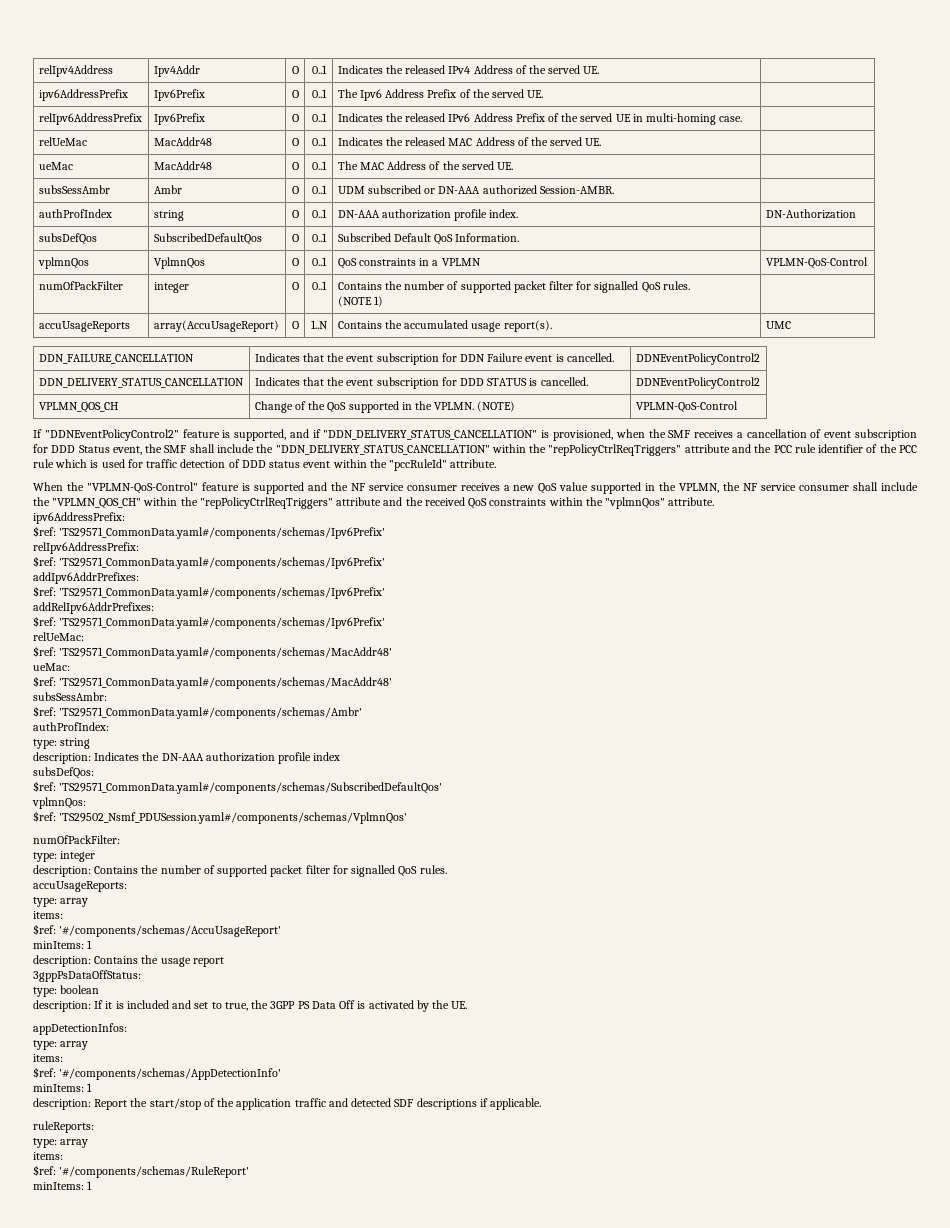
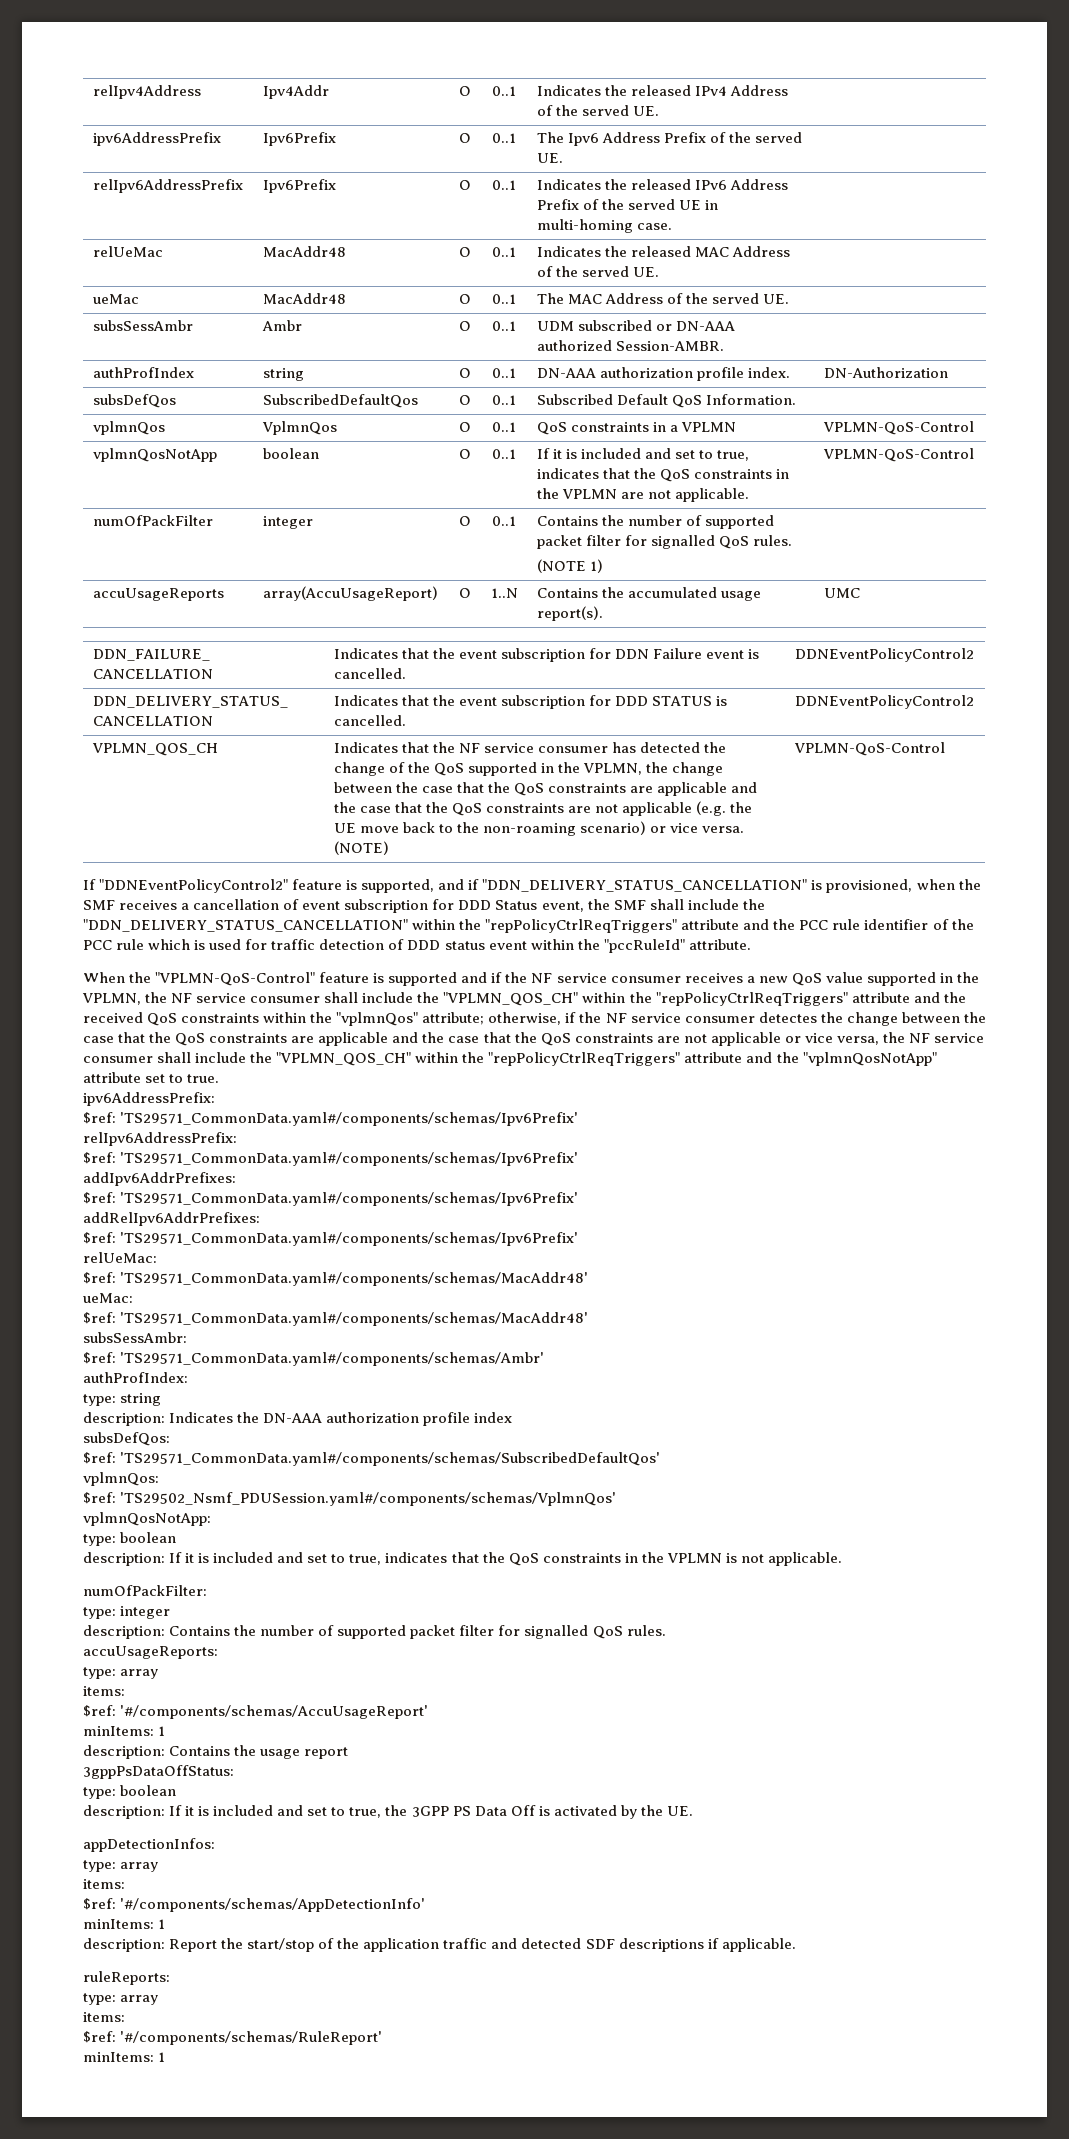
(868, 263) none -> [92,448,217,462] [262,448,319,459] [458,449,471,459] [492,449,516,459] [536,448,749,461] [536,468,789,482] [536,488,749,502] [822,448,974,462] // vplmnQosNotApp | boolean | O | 0..1 | If it is included and set to true, indicates that the QoS constraints in the VPLMN are not applicable. | VPLMN-QoS-Control
[254,401,293,413] Change -> [333,742,726,753] [333,762,385,776] Indicates that the NF service consumer has detected the change
[434,402,475,410] VPLMN. -> [582,762,724,776] [333,782,758,796] [333,801,753,816] [333,821,745,836] VPLMN, the change between the case that the QoS constraints are applicable and the case that the QoS constraints are not applicable (e.g. the UE move back to the non-roaming scenario) or vice versa.
(327, 486) none -> [491,972,503,983] if
[668,497,715,506] attribute. -> [422,1012,986,1026] [83,1032,985,1046] [83,1052,937,1066] [83,1072,220,1083] attribute; otherwise, if the NF service consumer detectes the change between the case that the QoS constraints are applicable and the case that the QoS constraints are not applicable or vice versa, the NF service consumer shall include the "VPLMN_QOS_CH" within the "repPolicyCtrlReqTriggers" attribute and the "vplmnQosNotApp" attribute set to true.
(408, 818) none -> [83,1512,211,1526] [83,1532,177,1546] [83,1552,842,1566] // vplmnQosNotApp: // type: boolean // description: If it is included and set to true, indicates that the QoS constraints in the VPLMN is not applicable.

